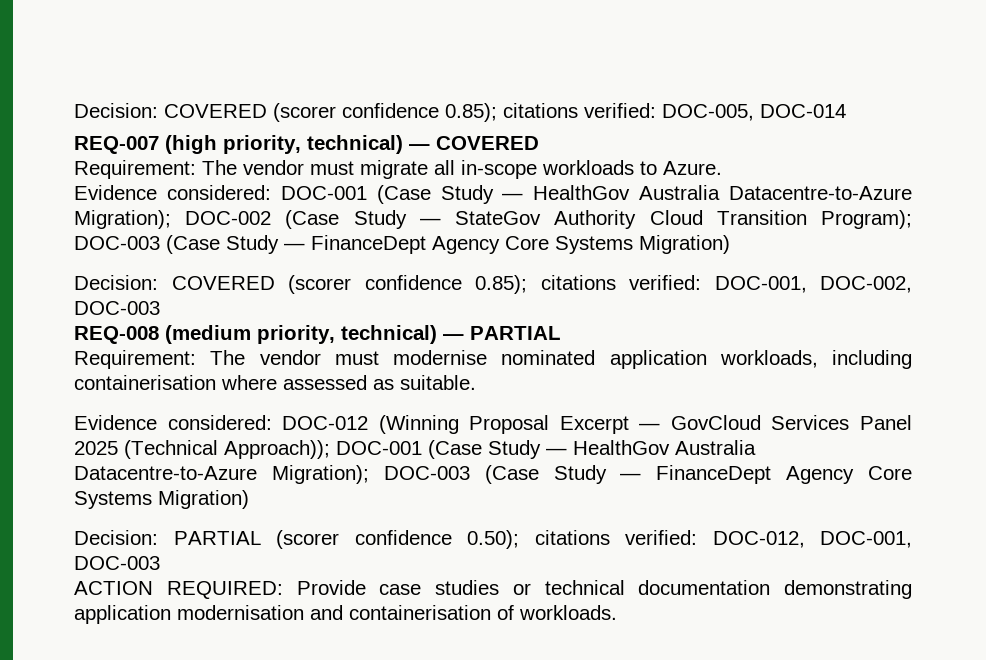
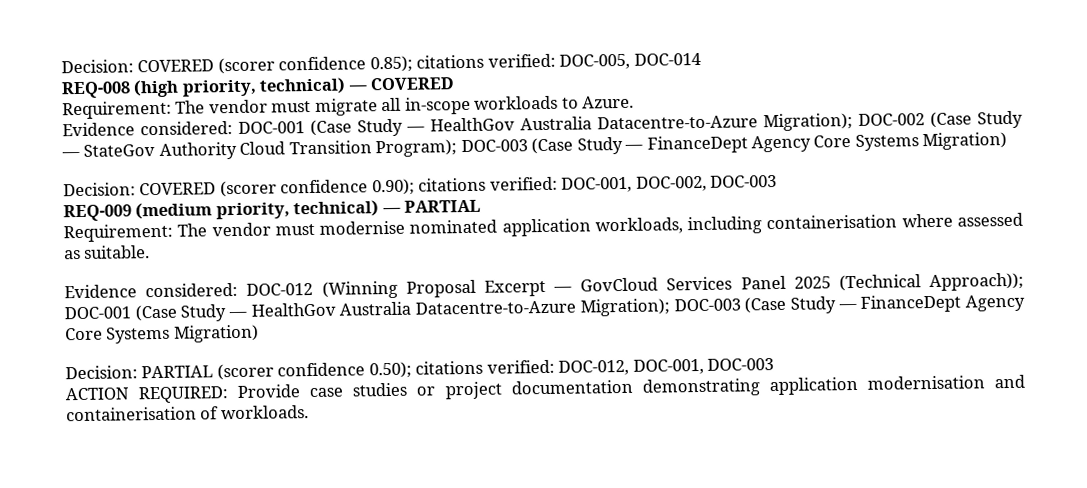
[74,136,159,154] REQ-007 -> [61,81,131,99] REQ-008
[475,275,527,294] 0.85); -> [371,178,415,196] 0.90);
[74,326,159,344] REQ-008 -> [63,204,132,222] REQ-009
[544,580,625,595] technical -> [444,381,502,400] project

